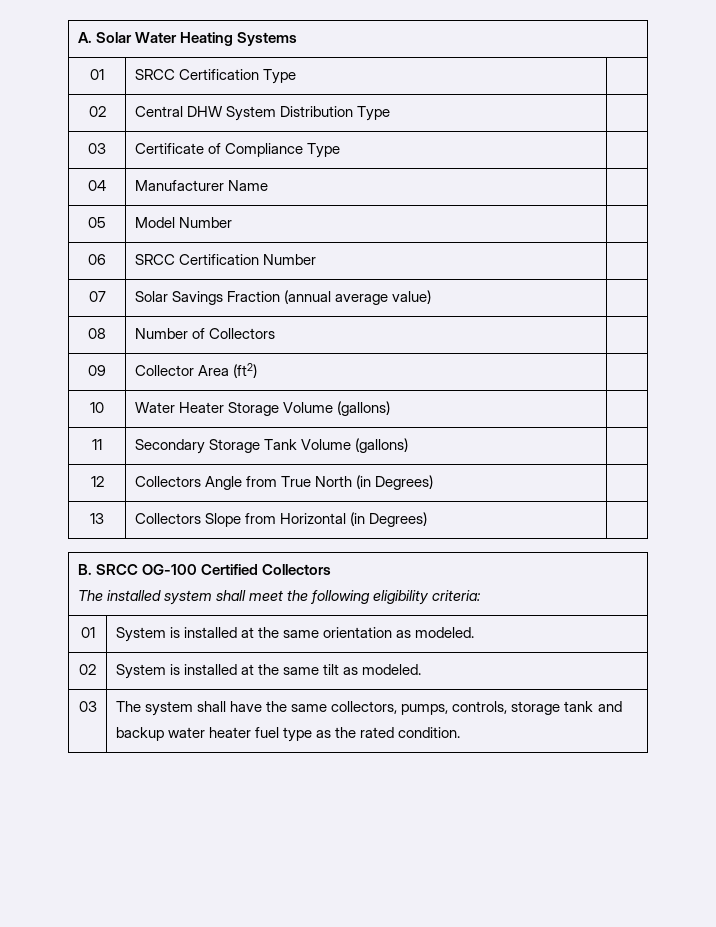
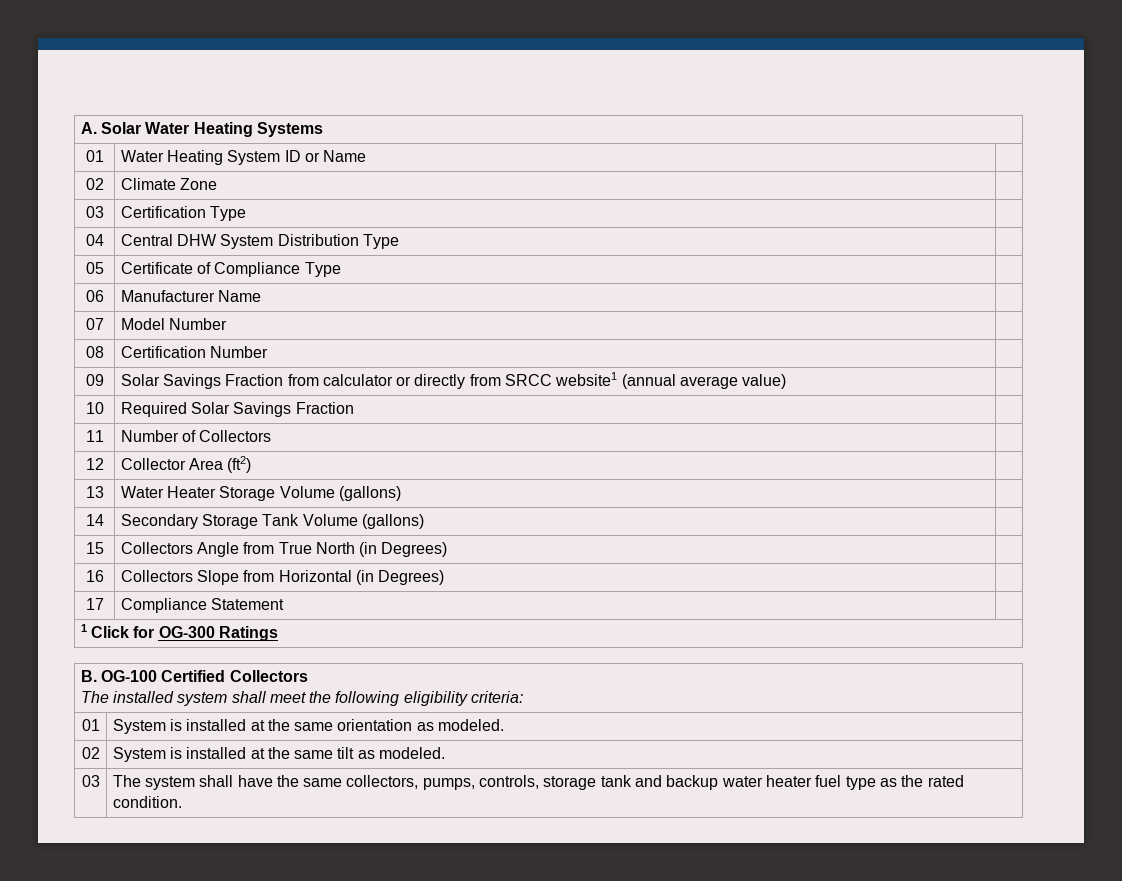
[134,69,175,80] SRCC -> [120,150,367,165] [85,178,104,190] [120,178,217,190] [85,206,104,218] Water Heating System ID or Name | // 02 | Climate Zone | // 03 |
[88,106,106,117] 02 -> [85,234,104,246] 04
[88,143,106,154] 03 -> [85,262,104,274] 05
[88,180,106,191] 04 -> [85,290,104,302] 06
[88,217,106,228] 05 -> [85,318,104,330] 07
[88,254,106,265] [134,254,175,265] 06 | SRCC -> [85,346,104,358] 08 |
[88,291,106,302] [134,290,432,305] [88,328,106,339] 07 | Solar Savings Fraction (annual average value) | // 08 -> [85,374,104,386] [120,372,787,389] [85,402,104,414] [120,402,354,417] [85,430,104,442] 09 | Solar Savings Fraction from calculator or directly from SRCC website1 (annual average value) | // 10 | Required Solar Savings Fraction | // 11
[88,365,106,376] 09 -> [85,458,104,470] 12
[90,402,104,413] 10 -> [85,486,104,498] 13
[92,439,102,450] 11 -> [85,514,104,526] 14
[90,476,104,487] 12 -> [85,542,104,554] 15
[90,513,104,524] 13 -> [85,570,104,582] 16
(428, 519) none -> [85,598,104,610] [120,598,284,613] [80,624,278,641] // 17 | Compliance Statement | // 1 Click for OG-300 Ratings
[96,564,139,575] SRCC -> (97, 676) none

